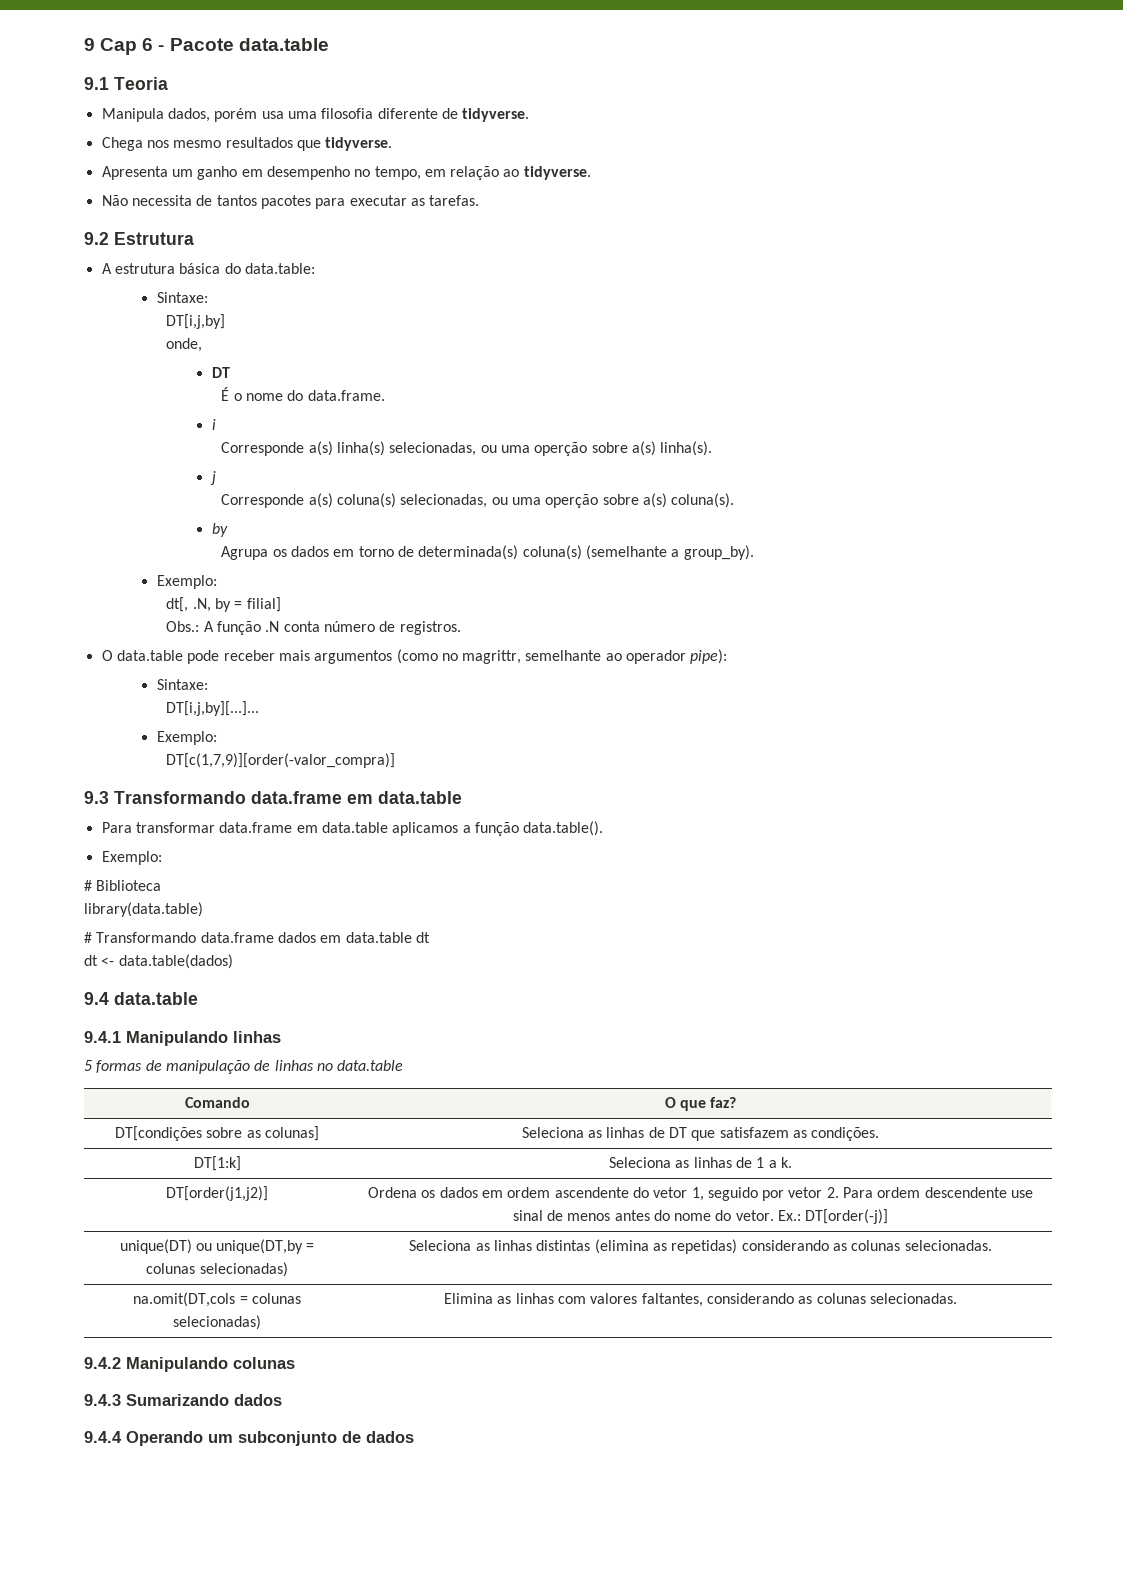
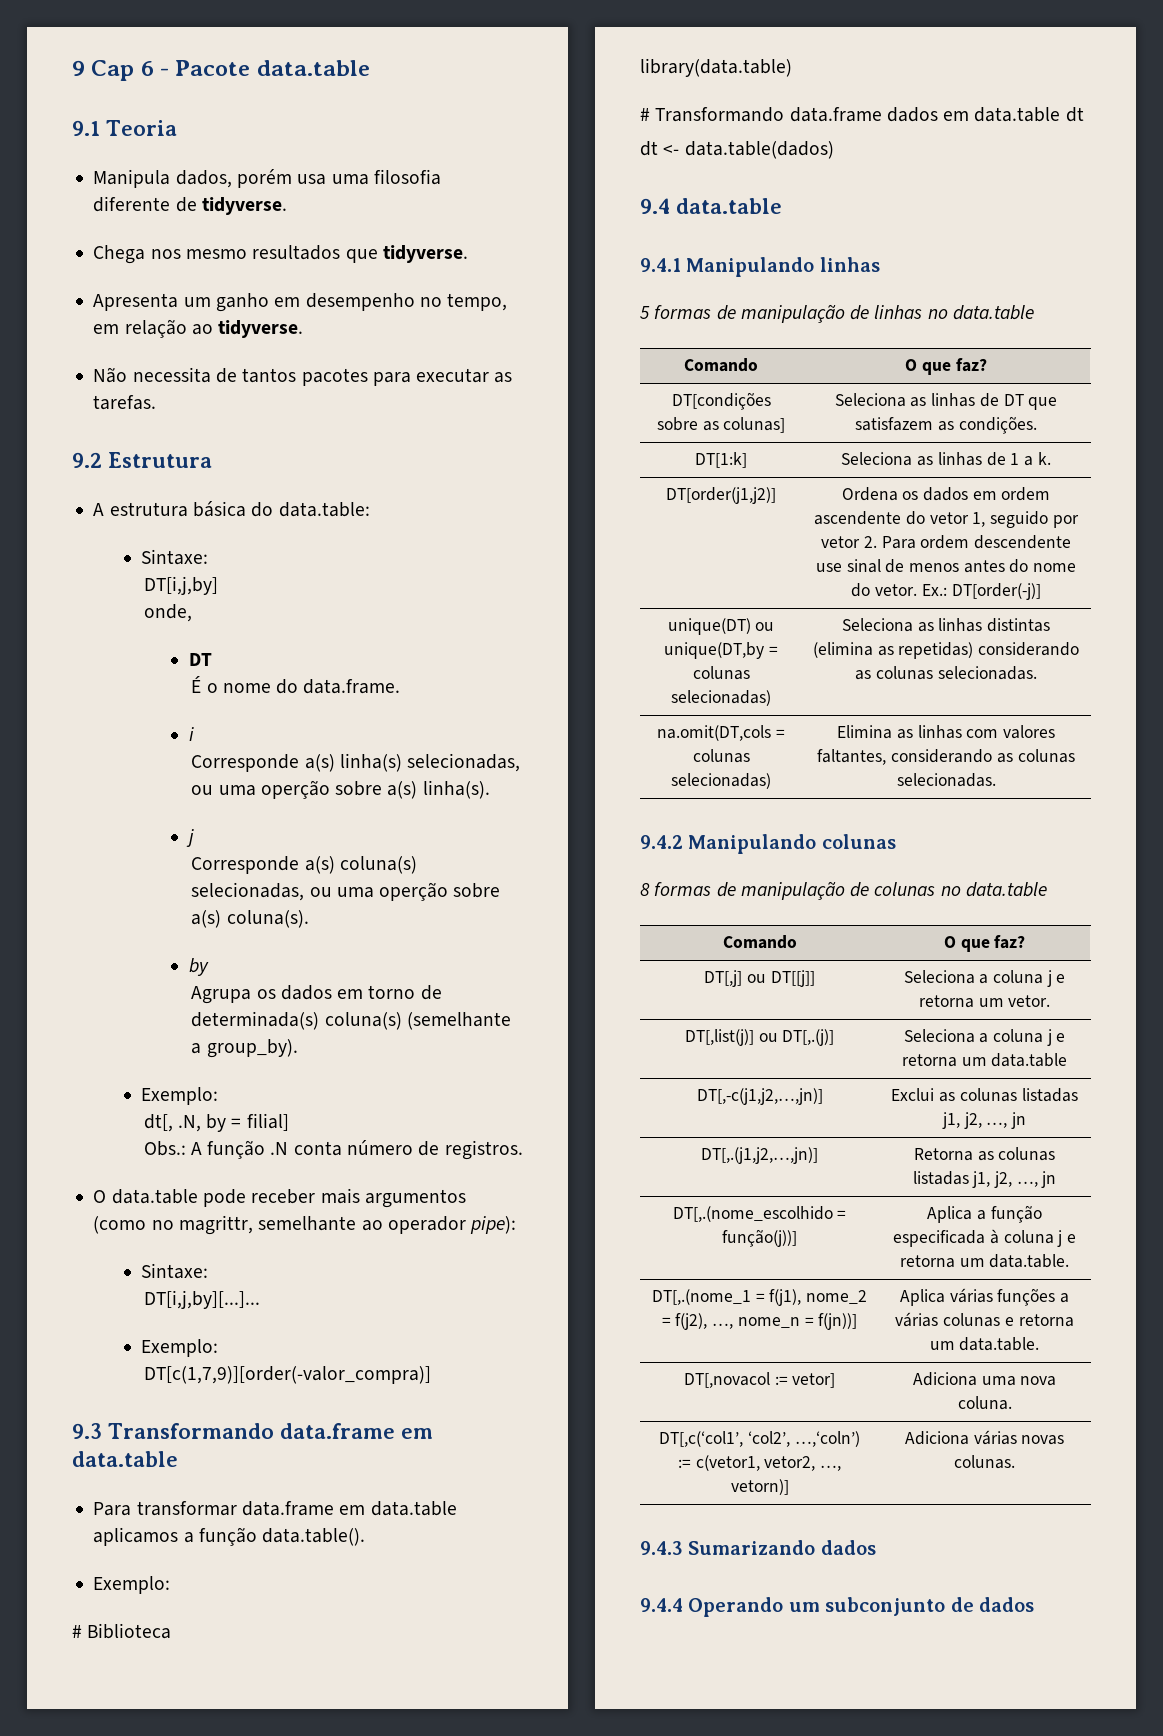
(295, 1363) none -> [640,881,1047,900] [722,935,797,949] [943,935,1026,952] [704,970,815,987] [903,970,1066,987] [918,995,1051,1008] [684,1029,835,1046] [903,1029,1066,1046] [901,1053,1068,1067] [696,1088,823,1105] [891,1088,1078,1102] [941,1112,1027,1129] [701,1147,818,1164] [913,1147,1056,1161] [912,1171,1057,1188] [672,1206,847,1222] [722,1229,797,1247] [927,1205,1042,1223] [893,1229,1076,1247] [899,1254,1070,1268] [651,1289,868,1306] [661,1313,858,1330] [899,1288,1070,1306] [895,1312,1074,1327] [929,1337,1040,1351] [683,1372,836,1388] [912,1372,1057,1386] [957,1396,1012,1410] [659,1431,860,1447] [677,1455,842,1471] [730,1479,789,1495] [904,1430,1065,1445] [954,1455,1015,1469] // 8 formas de manipulação de colunas no data.table // Comando | O que faz? // DT[,j] ou DT[[j]] | Seleciona a coluna j e retorna um vetor. // DT[,list(j)] ou DT[,.(j)] | Seleciona a coluna j e retorna um data.table // DT[,-c(j1,j2,…,jn)] | Exclui as colunas listadas j1, j2, …, jn // DT[,.(j1,j2,…,jn)] | Retorna as colunas listadas j1, j2, …, jn // DT[,.(nome_escolhido = função(j))] | Aplica a função especificada à coluna j e retorna um data.table. // DT[,.(nome_1 = f(j1), nome_2 = f(j2), …, nome_n = f(jn))] | Aplica várias funções a várias colunas e retorna um data.table. // DT[,novacol := vetor] | Adiciona uma nova coluna. // DT[,c(‘col1’, ‘col2’, …,‘coln’) := c(vetor1, vetor2, …, vetorn)] | Adiciona várias novas colunas.

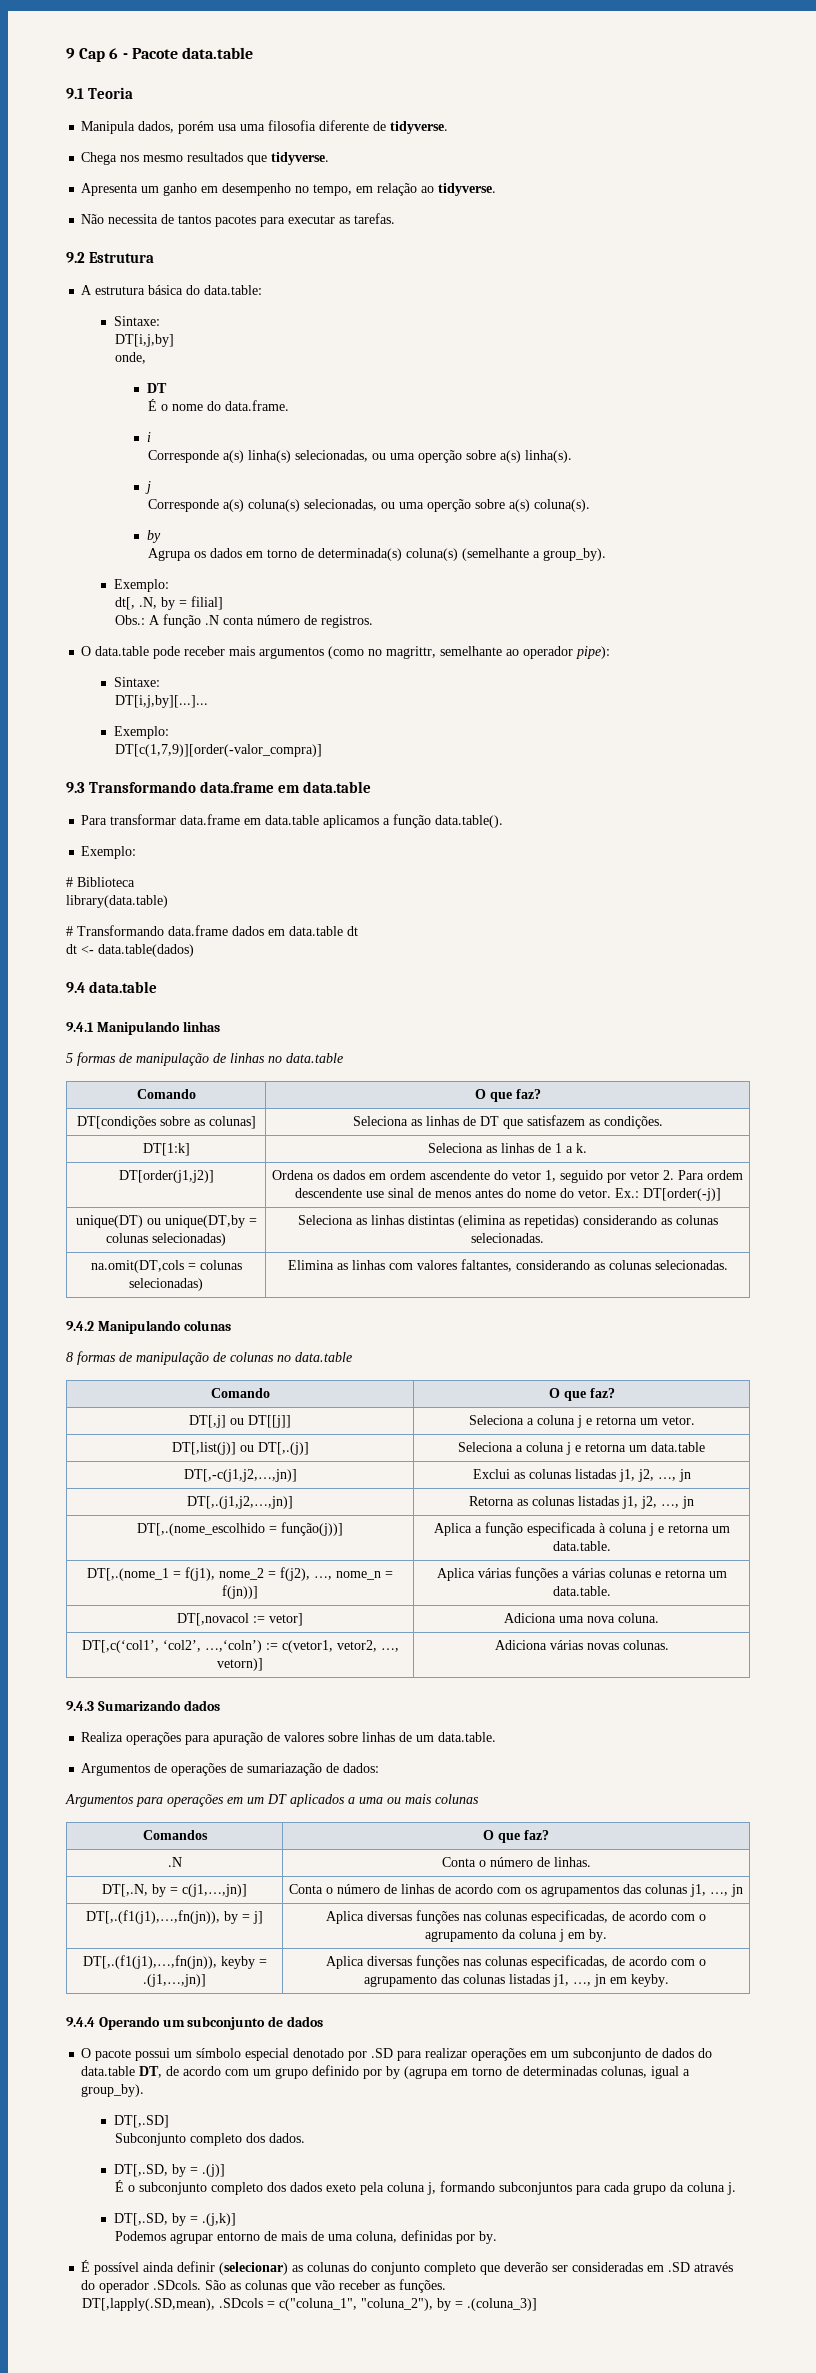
(876, 1547) none -> [81,1732,497,1745] [81,1763,380,1776] [65,1794,479,1807] [142,1830,208,1840] [483,1830,549,1843] [167,1857,182,1867] [441,1857,591,1867] [102,1884,247,1897] [289,1884,743,1897] [86,1910,263,1924] [326,1910,706,1924] [425,1929,607,1942] [82,1955,267,1969] [143,1974,206,1987] [326,1955,706,1969] [363,1974,669,1987] // Realiza operações para apuração de valores sobre linhas de um data.table. // Argumentos de operações de sumariazação de dados: // Argumentos para operações em um DT aplicados a uma ou mais colunas // Comandos | O que faz? // .N | Conta o número de linhas. // DT[,.N, by = c(j1,…,jn)] | Conta o número de linhas de acordo com os agrupamentos das colunas j1, …, jn // DT[,.(f1(j1),…,fn(jn)), by = j] | Aplica diversas funções nas colunas especificadas, de acordo com o agrupamento da coluna j em by. // DT[,.(f1(j1),…,fn(jn)), keyby = .(j1,…,jn)] | Aplica diversas funções nas colunas especificadas, de acordo com o agrupamento das colunas listadas j1, …, jn em keyby.
(1034, 1604) none -> [81,2048,713,2061] [81,2065,691,2079] [81,2084,145,2097] [114,2115,170,2128] [114,2133,305,2146] [114,2164,226,2177] [114,2180,736,2195] [114,2213,237,2226] [114,2230,497,2244] [81,2260,734,2275] [81,2279,447,2293] [82,2298,538,2311] // O pacote possui um símbolo especial denotado por .SD para realizar operações em um subconjunto de dados do data.table DT, de acordo com um grupo definido por by (agrupa em torno de determinadas colunas, igual a group_by). // DT[,.SD] // Subconjunto completo dos dados. // DT[,.SD, by = .(j)] // É o subconjunto completo dos dados exeto pela coluna j, formando subconjuntos para cada grupo da coluna j. // DT[,.SD, by = .(j,k)] // Podemos agrupar entorno de mais de uma coluna, definidas por by. // É possível ainda definir (selecionar) as colunas do conjunto completo que deverão ser consideradas em .SD através do operador .SDcols. São as colunas que vão receber as funções. // DT[,lapply(.SD,mean), .SDcols = c("coluna_1", "coluna_2"), by = .(coluna_3)]

